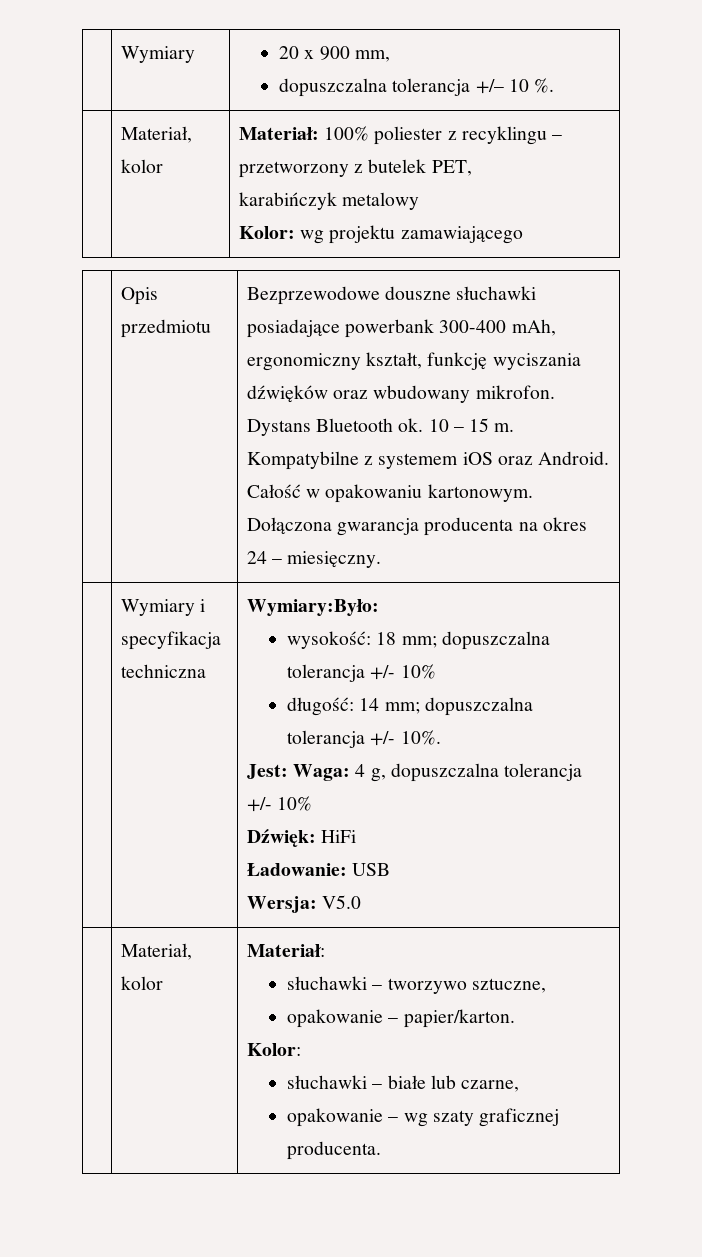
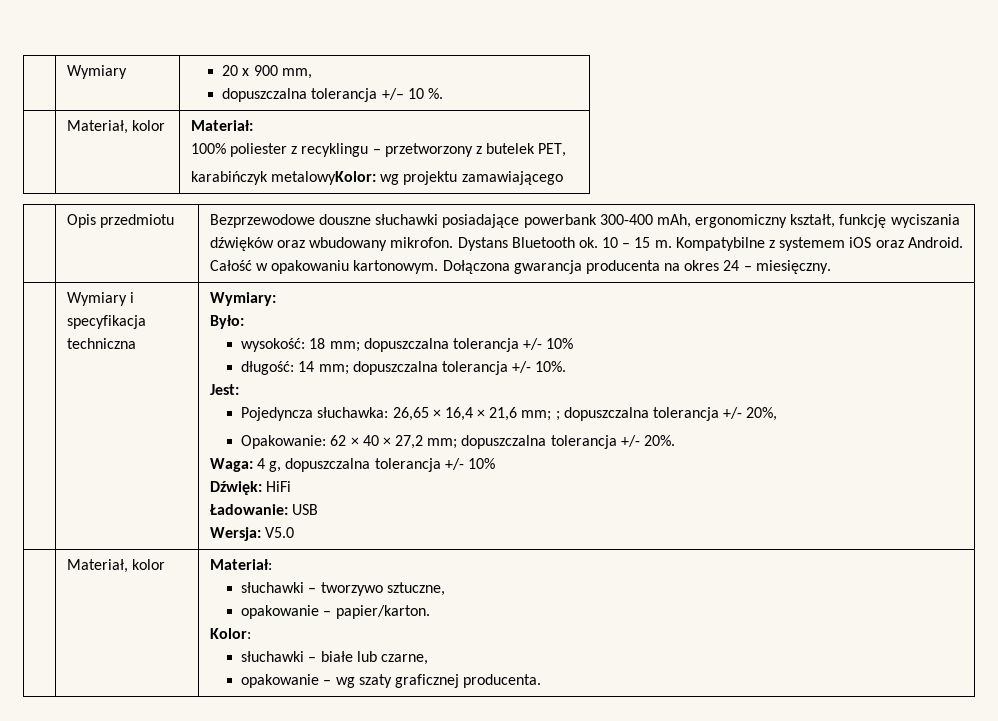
(319, 133) none -> (253, 125) //
[342,192,420,210] [238,226,295,239] metalowy // Kolor: -> [270,171,376,185] metalowyKolor:
[246,599,379,616] Wymiary:Było: -> [209,292,276,306] [209,315,244,329] Wymiary: // Było:
(288, 771) none -> [241,407,778,421] [241,435,676,449] // Pojedyncza słuchawka: 26,65 × 16,4 × 21,6 mm; ; dopuszczalna tolerancja +/- 20%, // Opakowanie: 62 × 40 × 27,2 mm; dopuszczalna tolerancja +/- 20%. //

